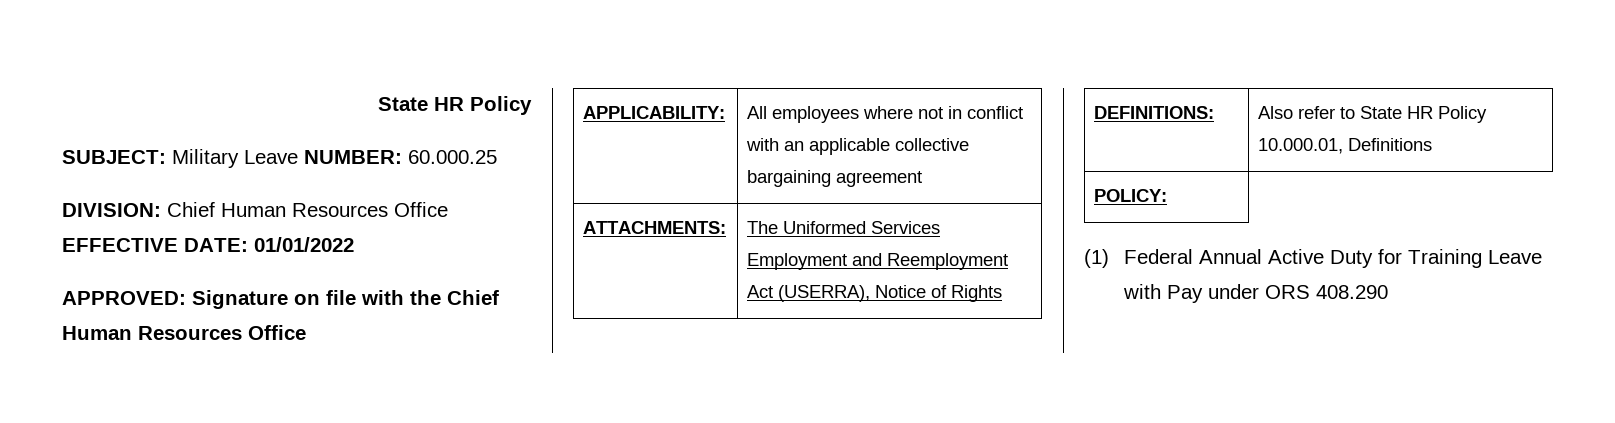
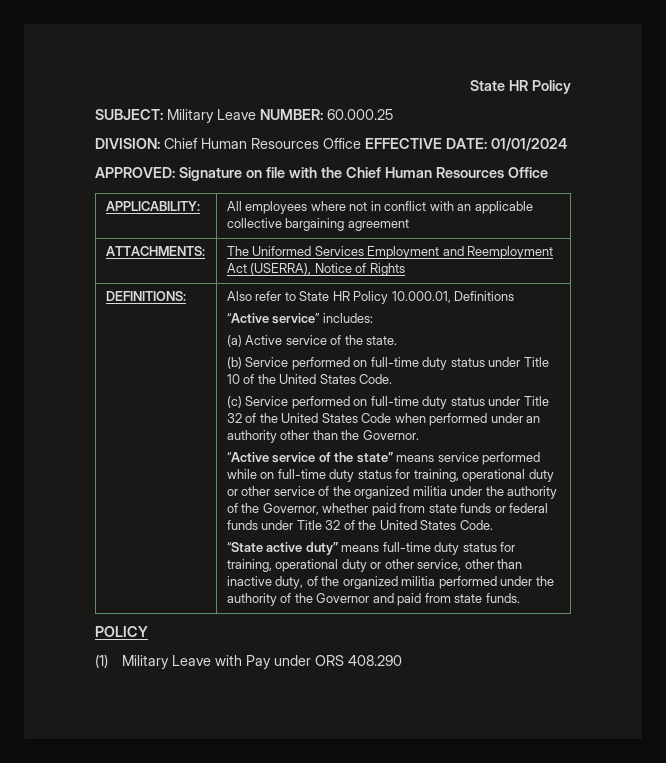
[254,237,354,252] 01/01/2022 -> [491,138,567,151] 01/01/2024
[1094,189,1168,202] [1084,249,1483,268] // POLICY: // (1) Federal Annual Active Duty for Training -> [226,313,373,324] [226,335,398,347] [226,357,549,370] [226,374,393,384] [226,396,549,409] [226,413,541,426] [226,430,419,443] [226,452,541,465] [226,469,554,482] [226,486,558,499] [226,503,549,516] [226,520,493,530] [226,542,516,555] [226,559,523,572] [226,576,554,589] [226,593,520,606] [95,626,148,637] [95,654,169,669] // “Active service” includes: // (a) Active service of the state. // (b) Service performed on full-time duty status under Title 10 of the United States Code. // (c) Service performed on full-time duty status under Title 32 of the United States Code when performed under an authority other than the Governor. // “Active service of the state” means service performed while on full-time duty status for training, operational duty or other service of the organized militia under the authority of the Governor, whether paid from state funds or federal funds under Title 32 of the United States Code. // “State active duty” means full-time duty status for training, operational duty or other service, other than inactive duty, of the organized militia performed under the authority of the Governor and paid from state funds. // POLICY // (1) Military

